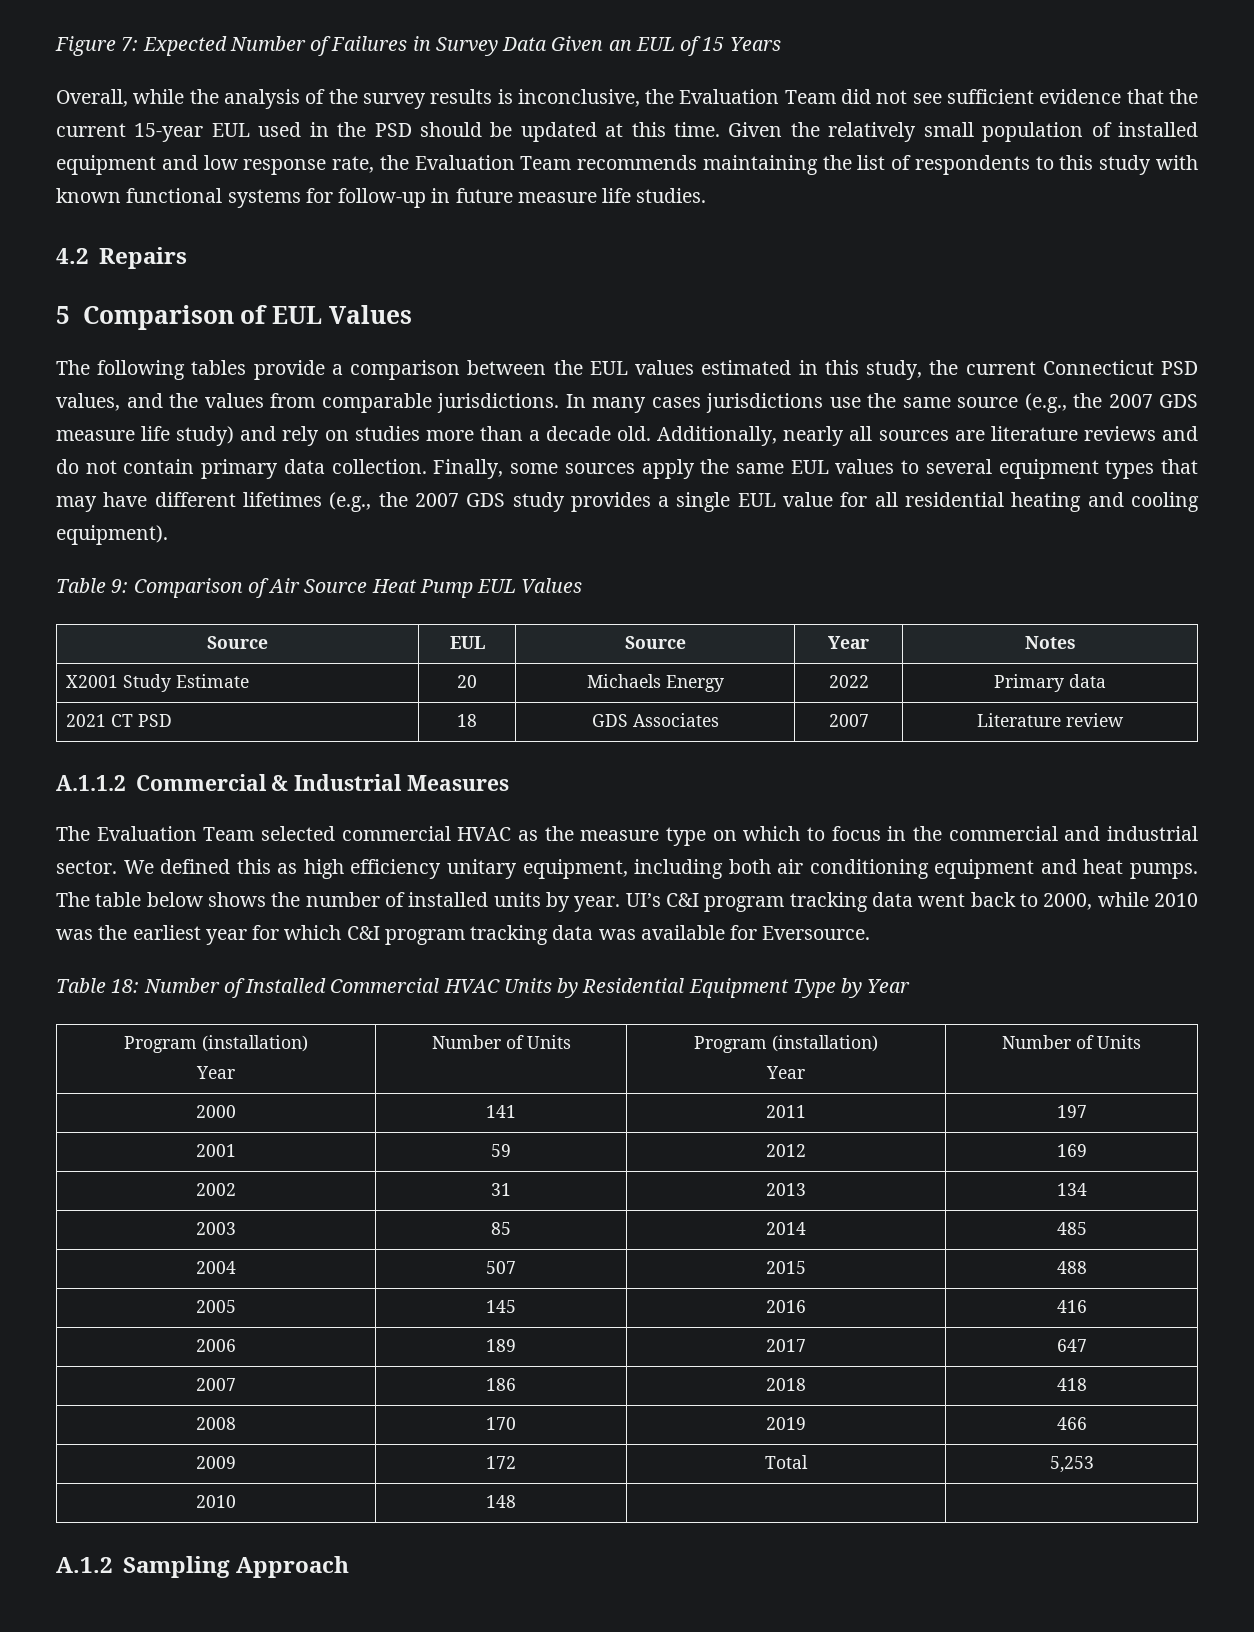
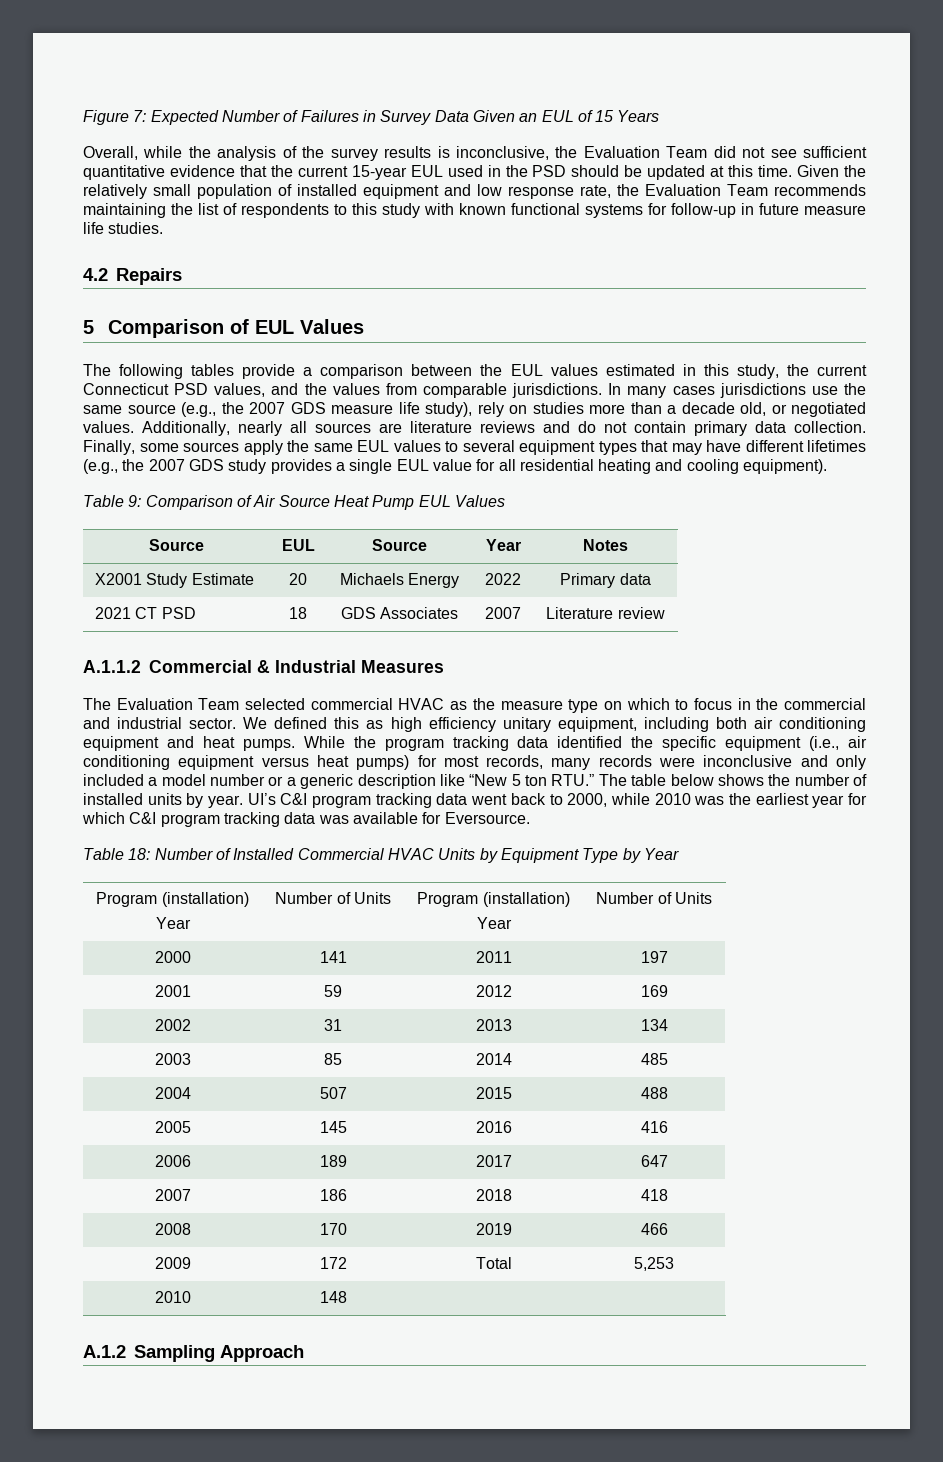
(1035, 96) none -> [83,165,165,180] quantitative
[176,426,277,446] study) and -> [425,402,472,417] study),
[617,426,652,441] old. -> [740,402,866,417] [83,421,134,433] old, or negotiated values.
(1198, 871) none -> [303,736,868,751] [83,755,866,770] [83,774,595,789] While the program tracking data identified the specific equipment (i.e., air conditioning equipment versus heat pumps) for most records, many records were inconclusive and only included a model number or a generic description like “New 5 ton RTU.”
[582,978,685,993] Residential -> (498, 855) none

